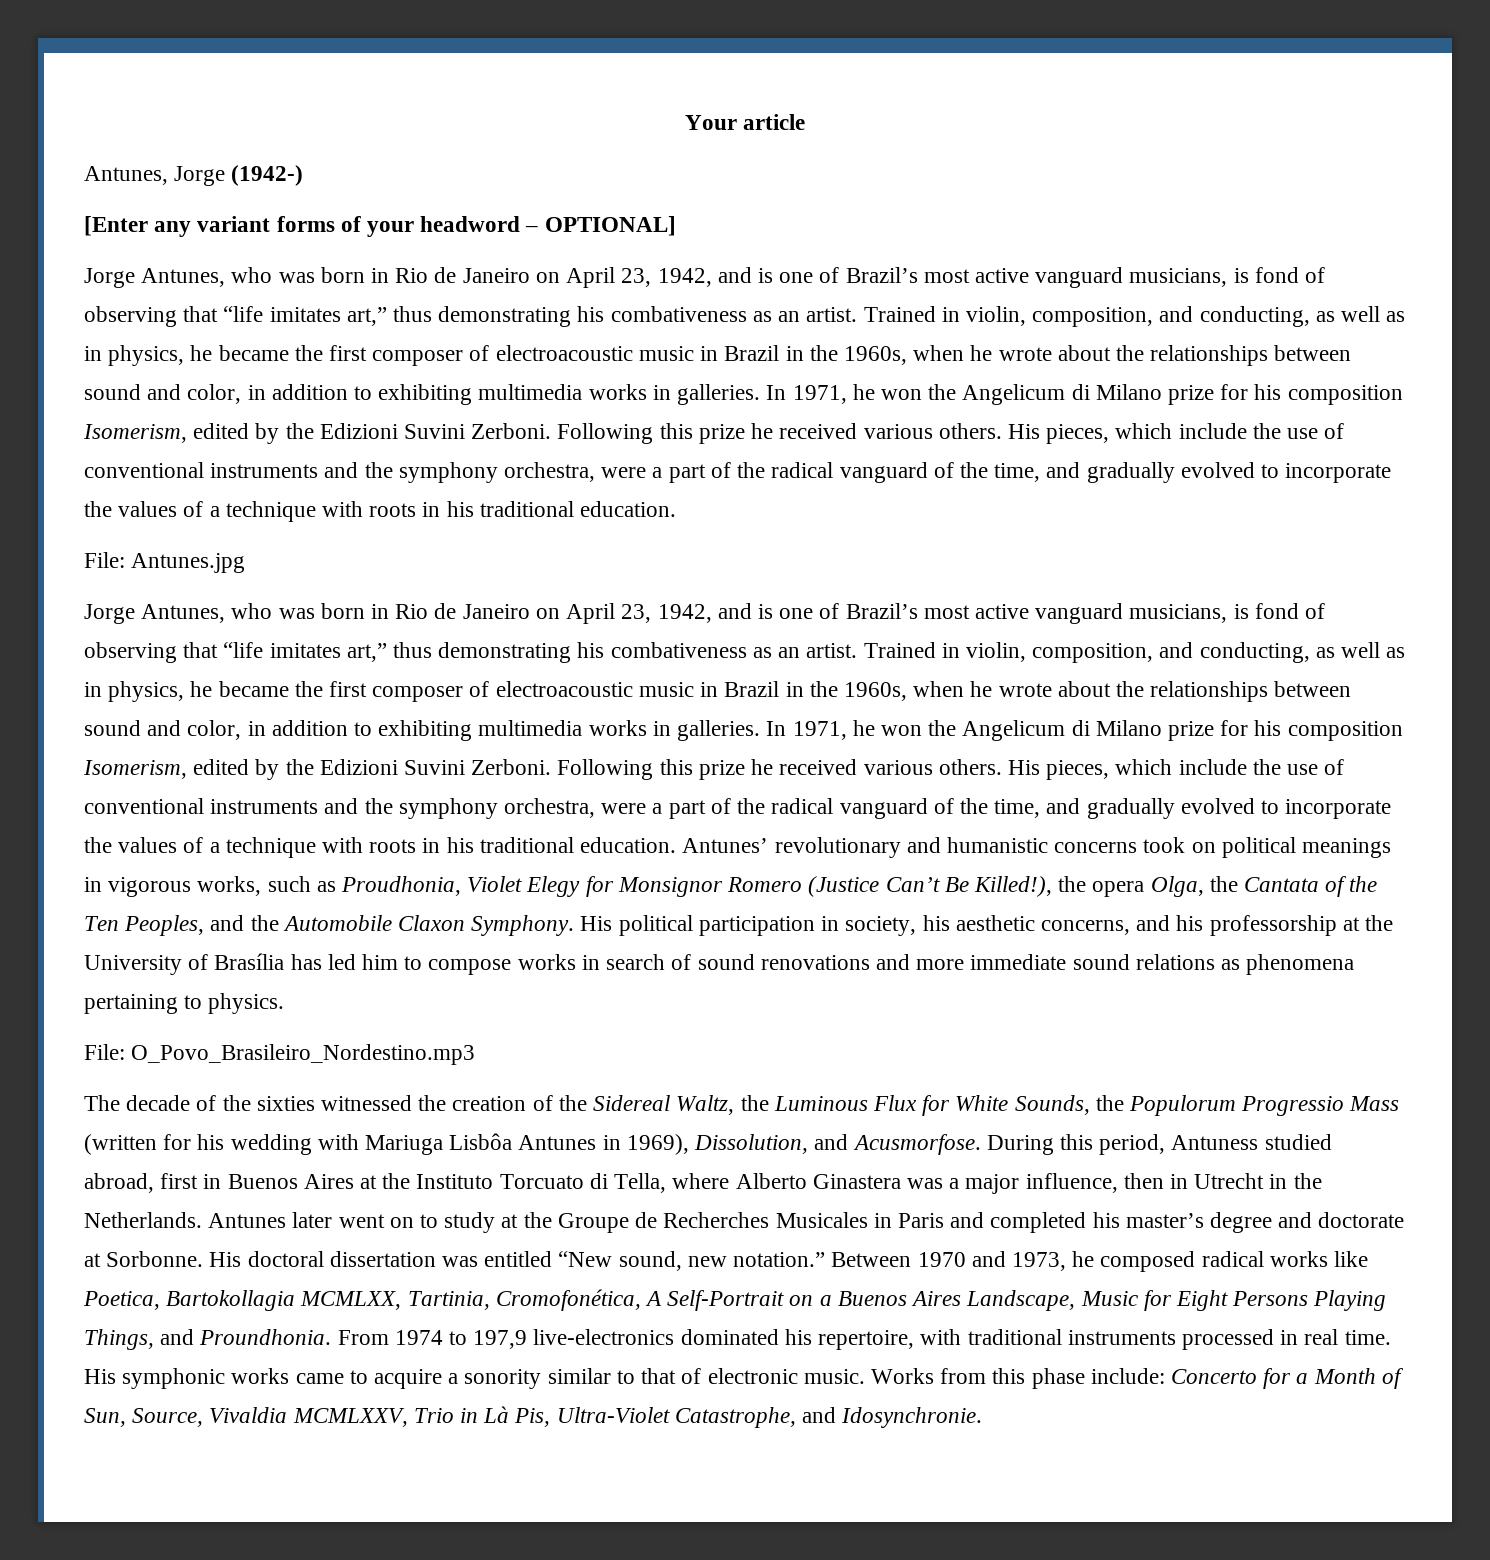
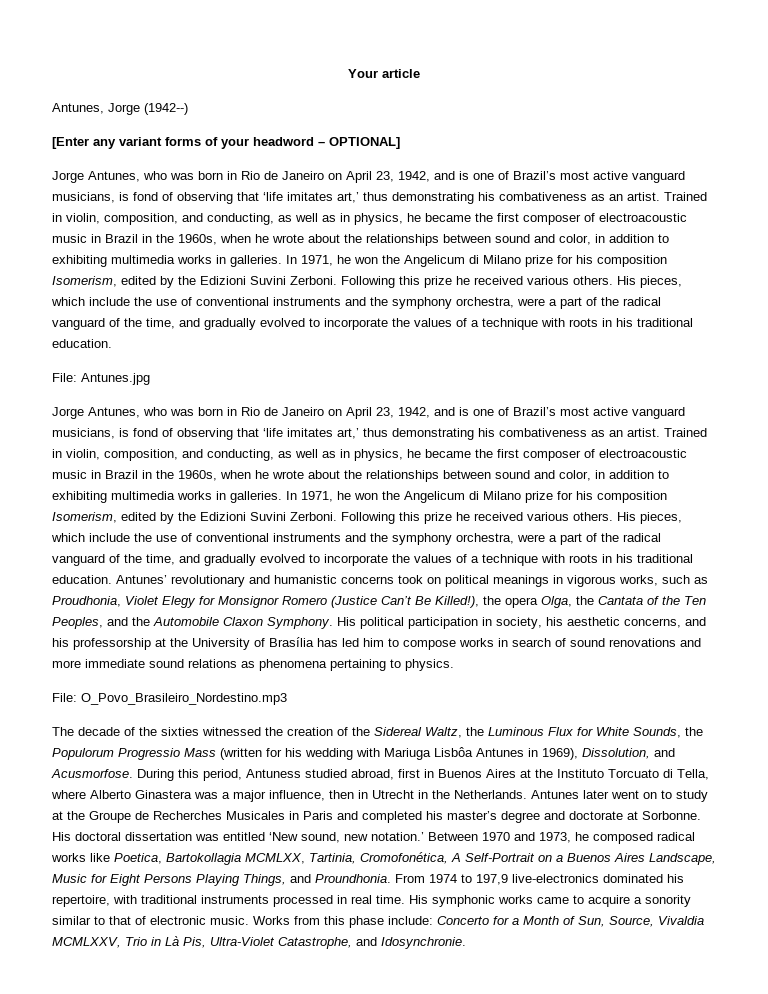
[231,165,304,186] (1942-) -> [144,103,188,115] (1942--)
[223,306,387,326] “life imitates art,” -> [263,192,359,203] ‘life imitates art,’
[223,642,387,662] “life imitates art,” -> [263,428,359,439] ‘life imitates art,’
[558,1251,613,1267] “New -> [269,832,298,841] ‘New
[733,1252,826,1267] notation.” -> [371,832,424,841] notation.’

